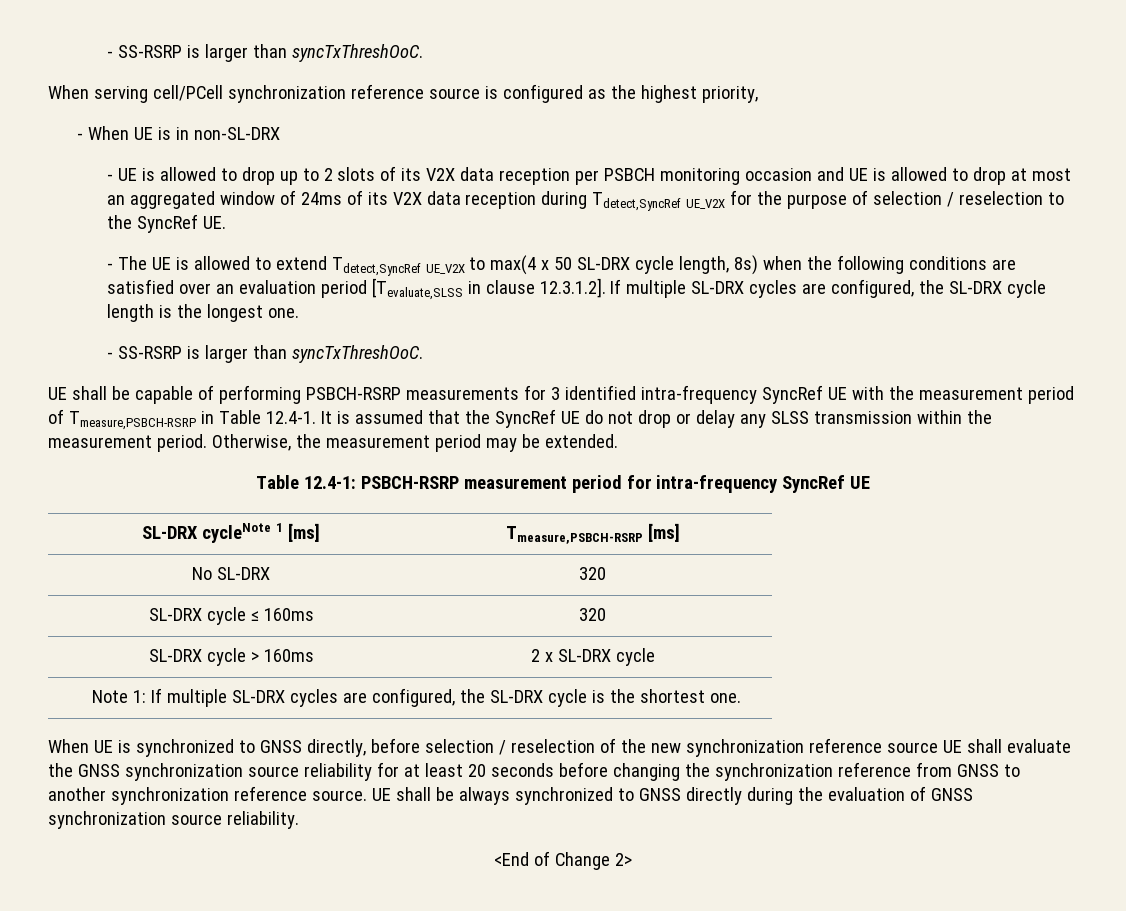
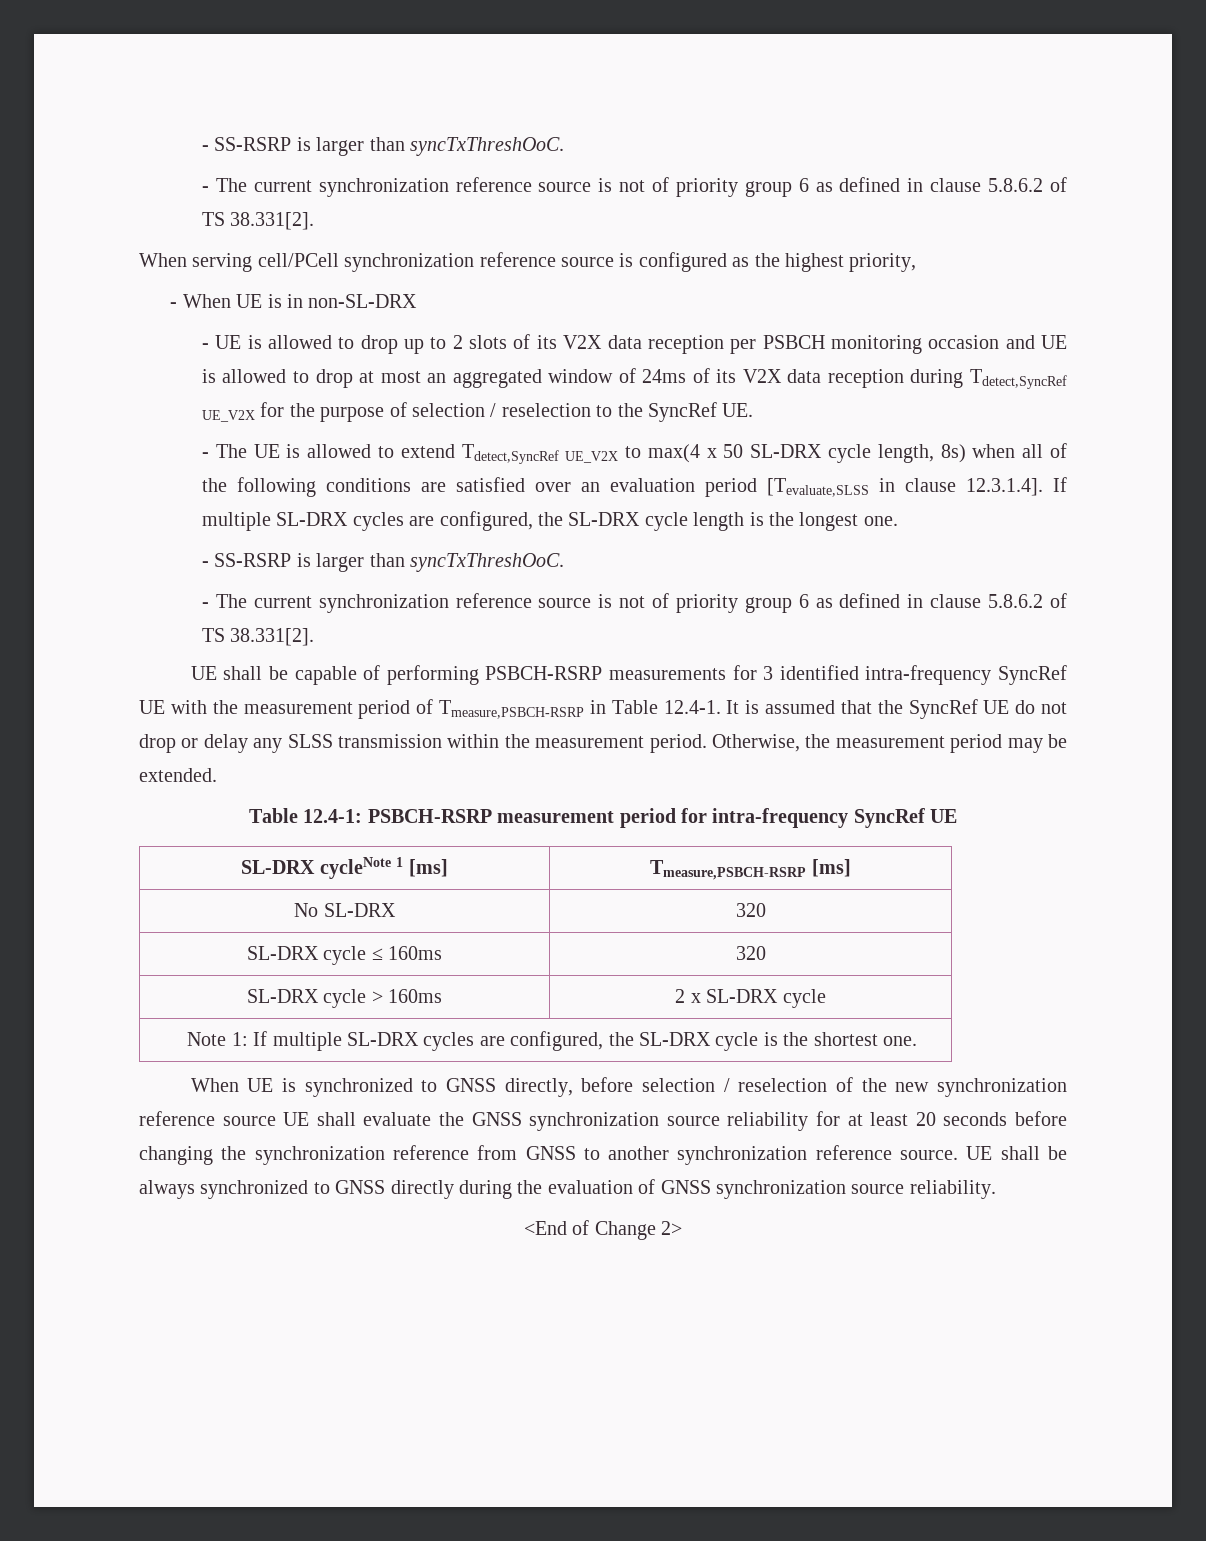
[106,44,423,62] - SS-RSRP is larger than syncTxThreshOoC. -> [201,137,564,156] [201,177,1067,197] [201,212,315,230] - SS-RSRP is larger than syncTxThreshOoC. // - The current synchronization reference source is not of priority group 6 as defined in clause 5.8.6.2 of TS 38.331[2].
(803, 263) none -> [1022,443,1068,458] all of
[539,278,606,298] 12.3.1.2]. -> [965,478,1043,496] 12.3.1.4].
(423, 354) none -> [201,593,1067,613] [201,628,315,646] // - The current synchronization reference source is not of priority group 6 as defined in clause 5.8.6.2 of TS 38.331[2].

